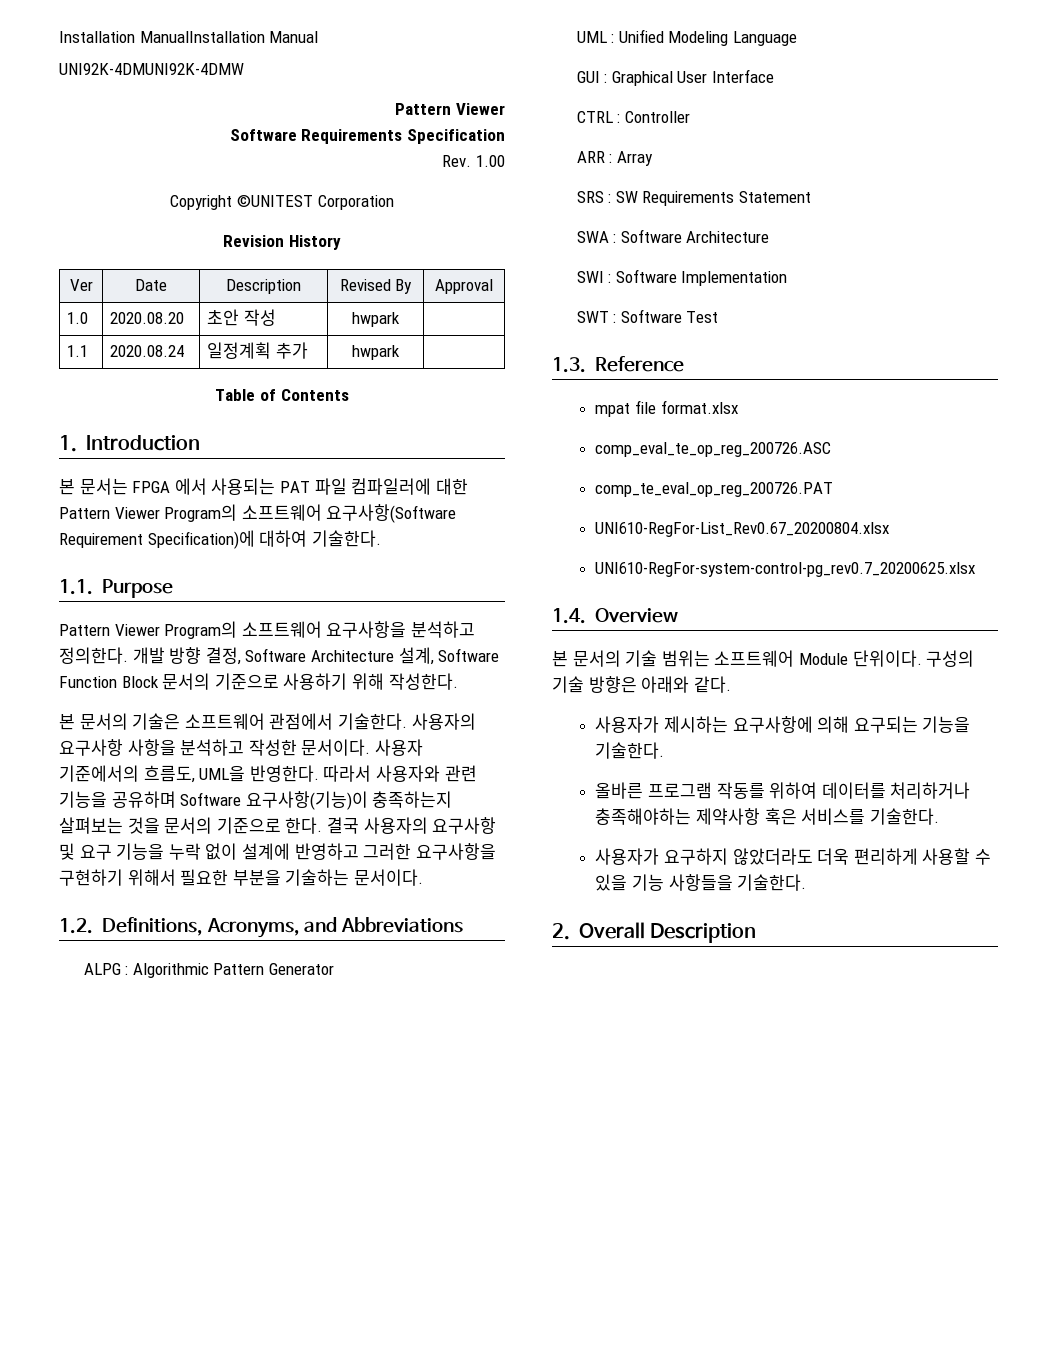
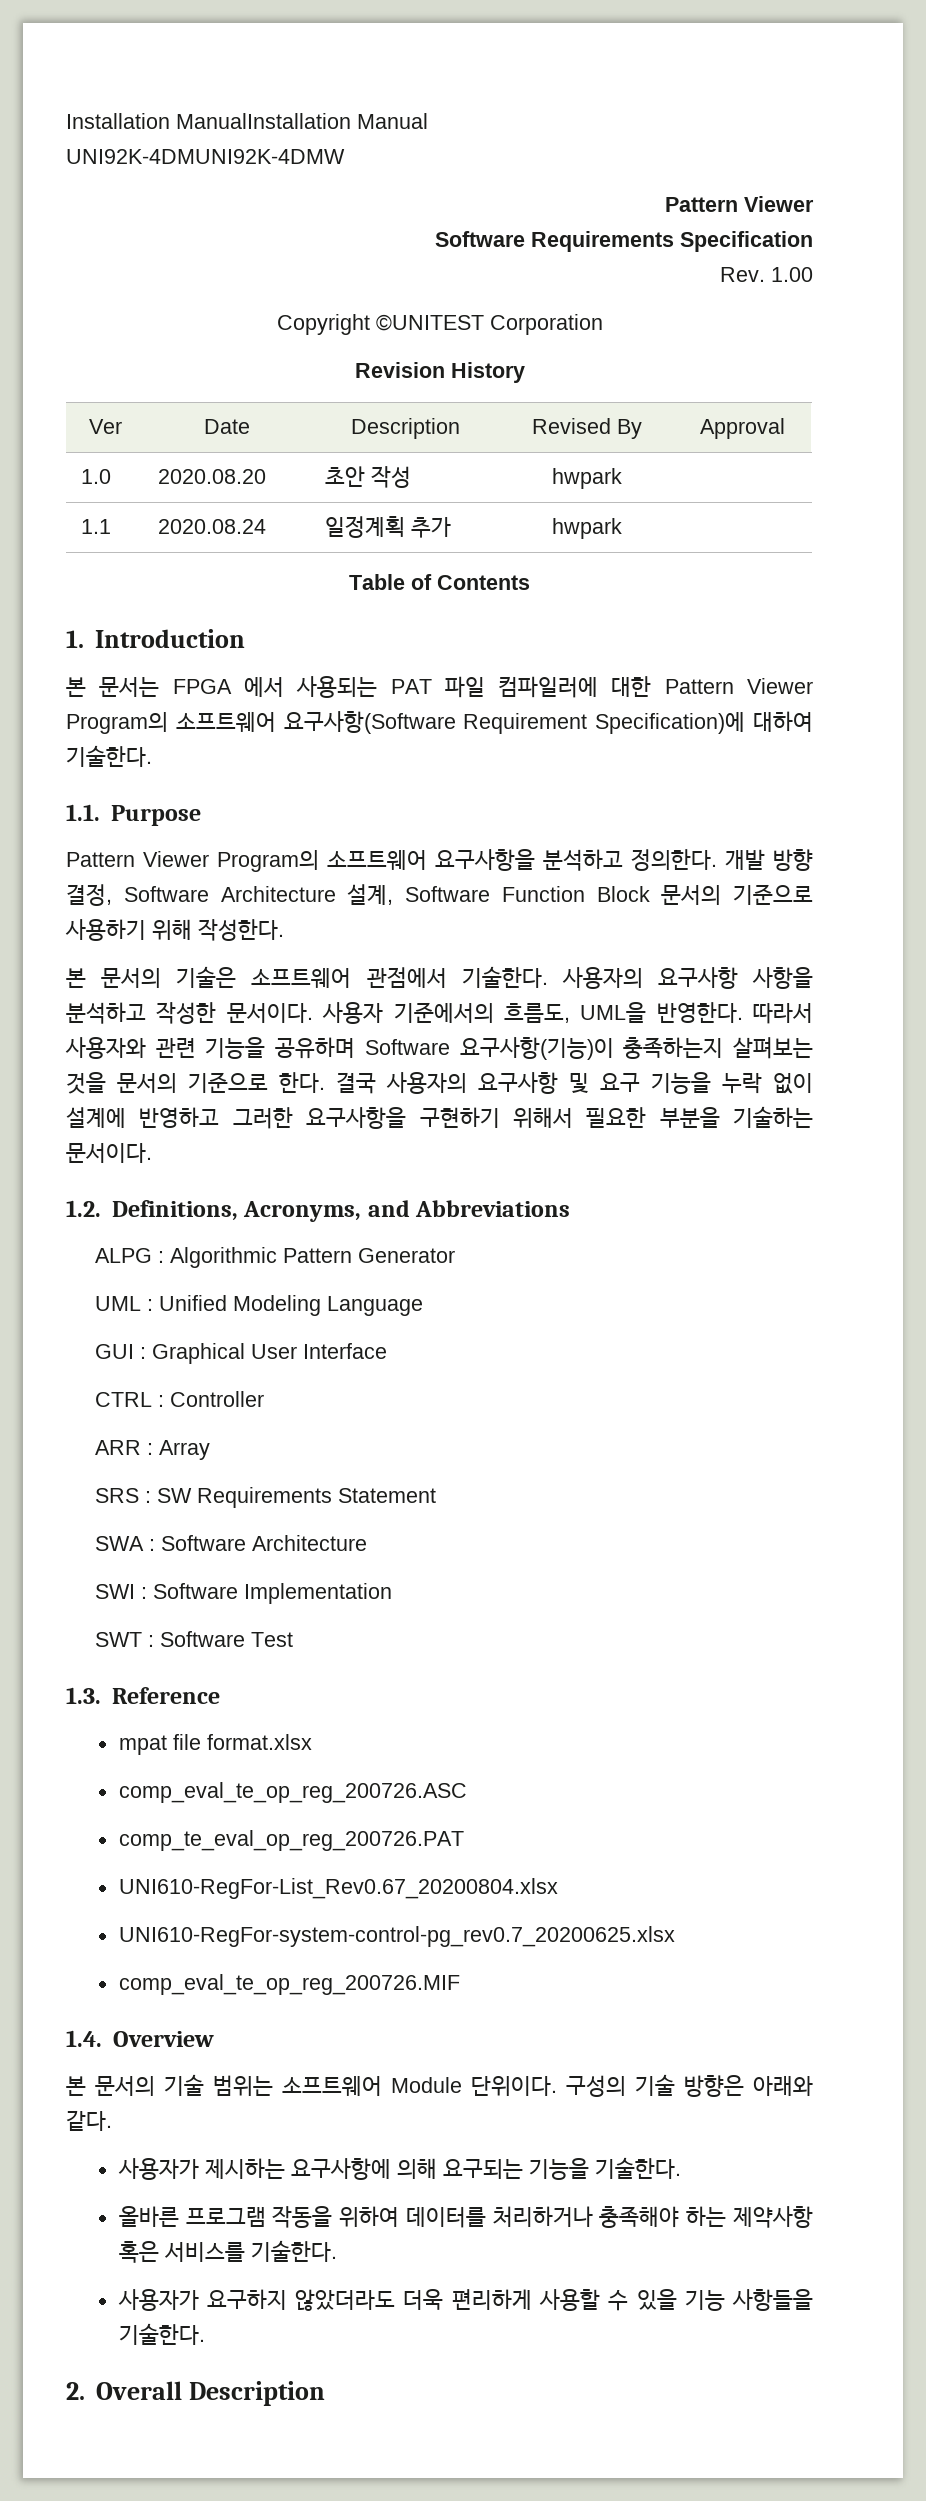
(976, 569) none -> [118,1974,460,1995] // comp_eval_te_op_reg_200726.MIF
[716,782,765,799] 작동를 -> [272,2206,333,2228] 작동을
[595,808,692,825] 충족해야하는 -> [599,2206,727,2228] 충족해야 하는

